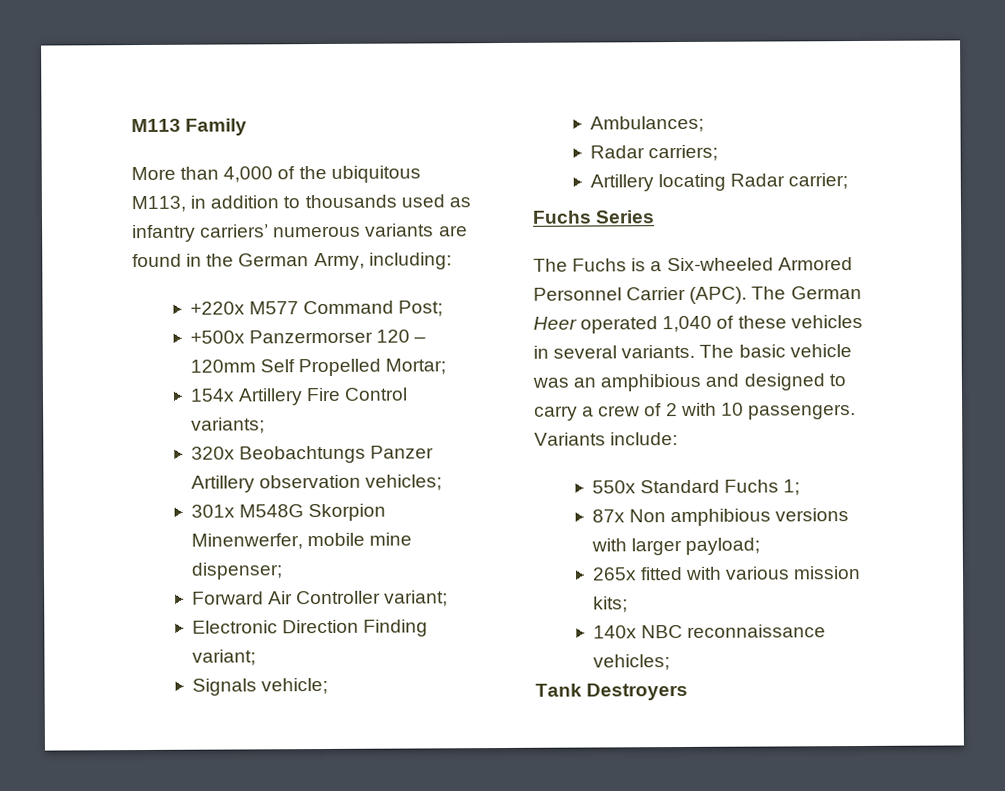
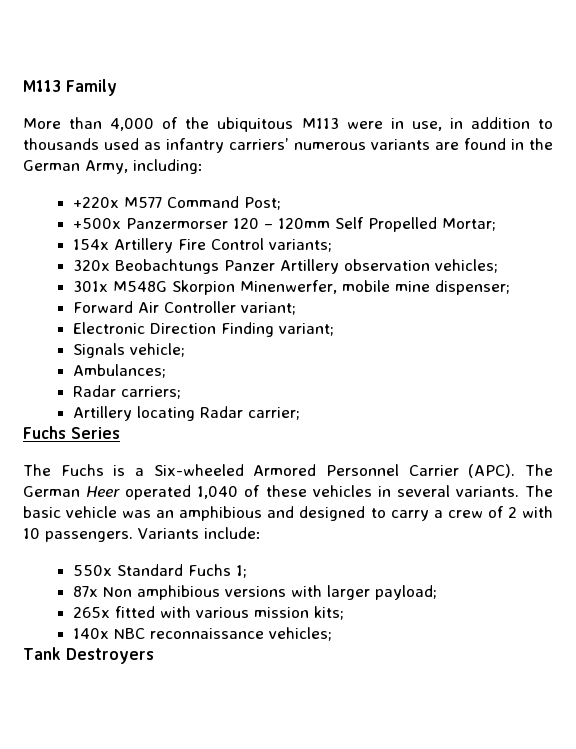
[131,195,186,213] M113, -> [301,118,442,131] M113 were in use,

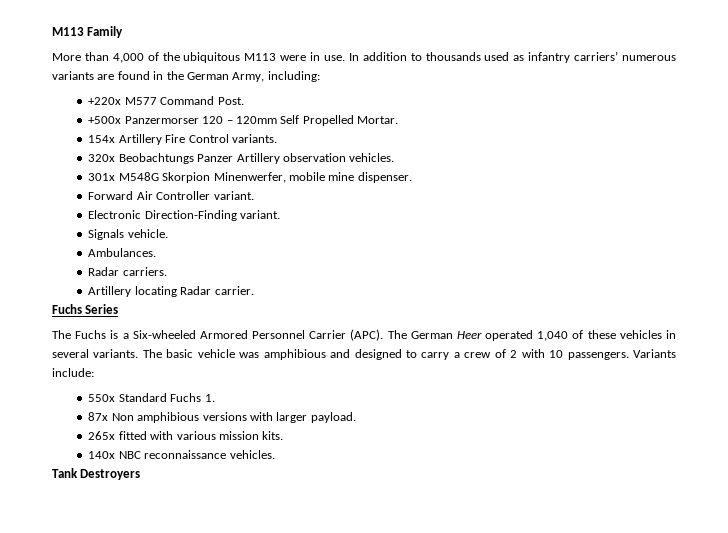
[411,118,463,131] use, in -> [324,53,359,61] use. In
[244,197,282,210] Post; -> [217,97,244,105] Post.
[442,218,497,231] Mortar; -> [357,116,399,124] Mortar.
[269,239,333,252] variants; -> [231,134,277,143] variants.
[435,259,499,273] vehicles; -> [349,153,395,162] vehicles.
[435,280,511,295] dispenser; -> [357,172,412,183] dispenser.
[241,302,297,315] variant; -> [213,191,254,200] variant.
[150,322,335,337] Direction Finding variant; -> [144,210,281,221] Direction-Finding variant.
[130,343,186,357] [73,364,167,378] [73,385,182,399] vehicle; // Ambulances; // Radar carriers; -> [127,229,168,238] [88,248,157,257] [88,267,167,276] vehicle. // Ambulances. // Radar carriers.
[248,407,301,420] carrier; -> [214,286,254,295] carrier.
[156,510,175,518] an -> (260, 355) none
[236,565,248,578] 1; -> [204,394,215,402] 1.
[375,585,438,600] payload; -> [310,412,356,423] payload.
[314,606,345,620] kits; -> [262,431,284,440] kits.
[269,627,333,641] vehicles; -> [229,450,275,459] vehicles.

